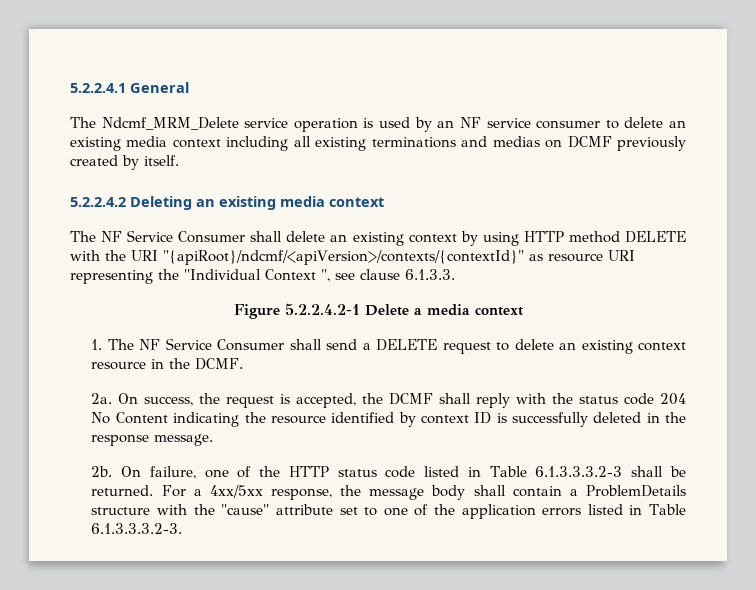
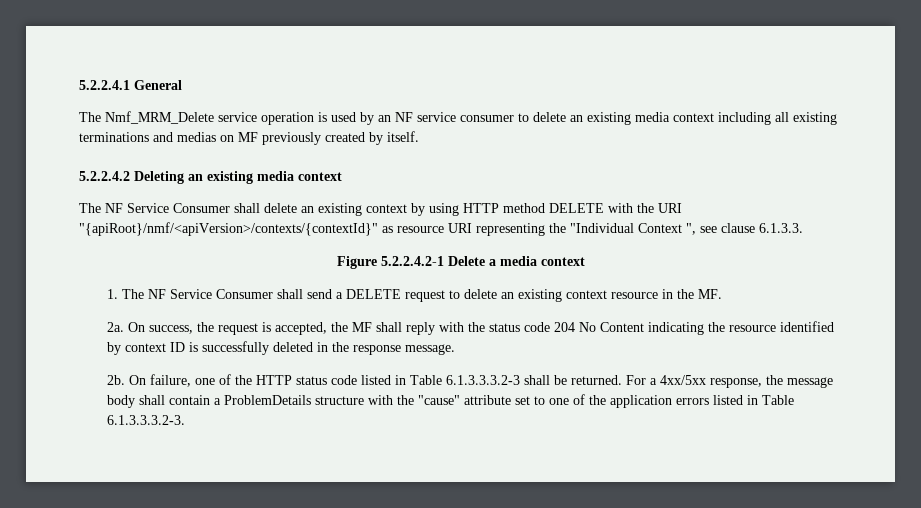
[101,117,239,130] Ndcmf_MRM_Delete -> [105,111,214,124] Nmf_MRM_Delete
[567,136,612,148] DCMF -> [238,132,258,142] MF
[163,250,524,265] "{apiRoot}/ndcmf/<apiVersion>/contexts/{contextId}" -> [79,222,378,236] "{apiRoot}/nmf/<apiVersion>/contexts/{contextId}"
[195,358,244,370] DCMF. -> [697,289,722,299] MF.
[389,393,434,405] DCMF -> [351,322,372,332] MF

